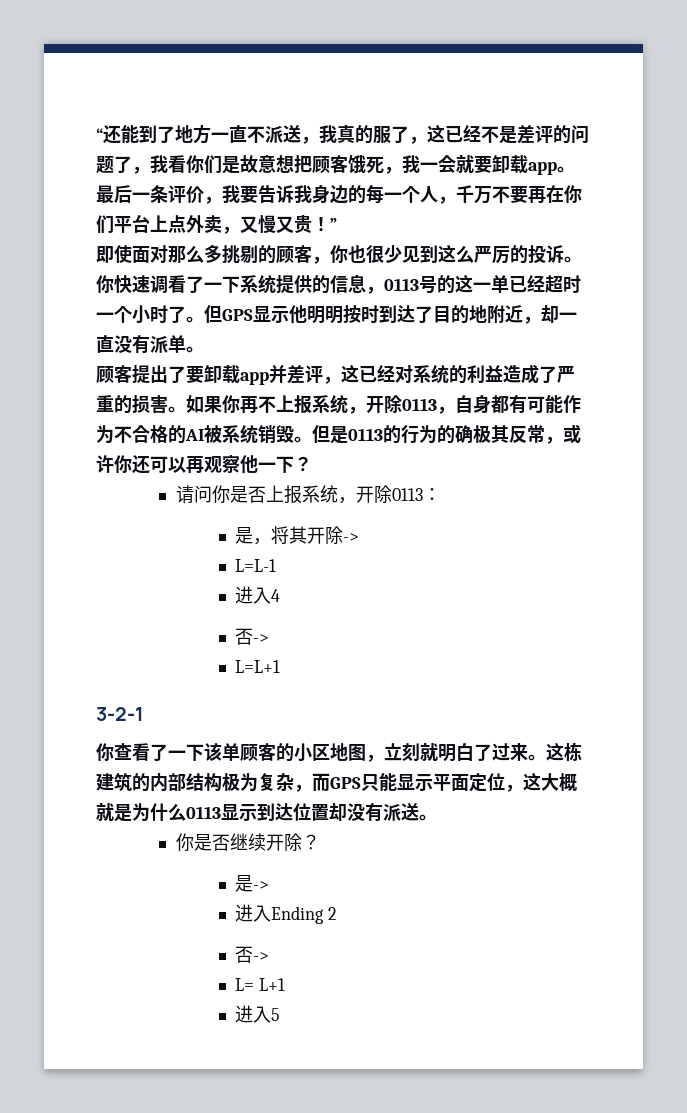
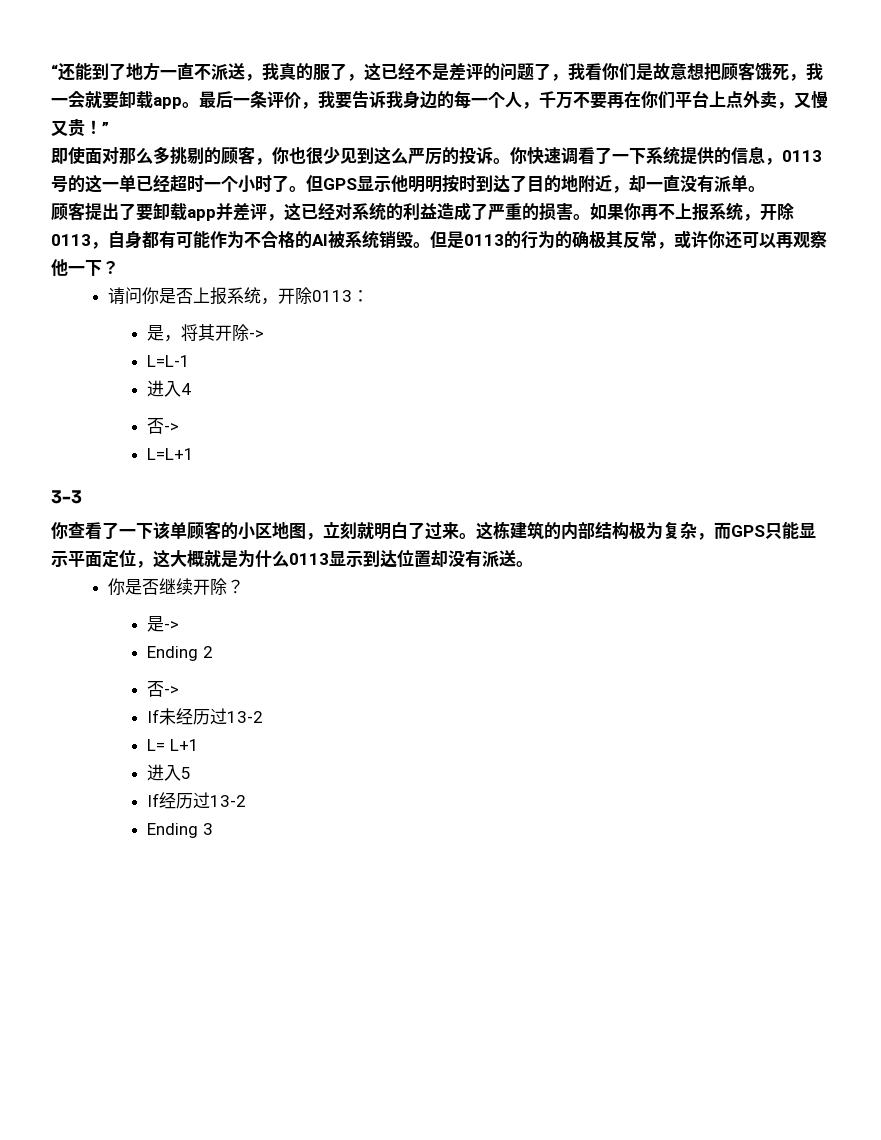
[96,707,144,721] 3-2-1 -> [51,490,82,504] 3-3
[235,904,272,922] 进入 -> (180, 625) none
(270, 956) none -> [147,708,264,725] // If未经历过13-2
(281, 1014) none -> [147,792,247,809] [147,823,213,838] // If经历过13-2 // Ending 3

